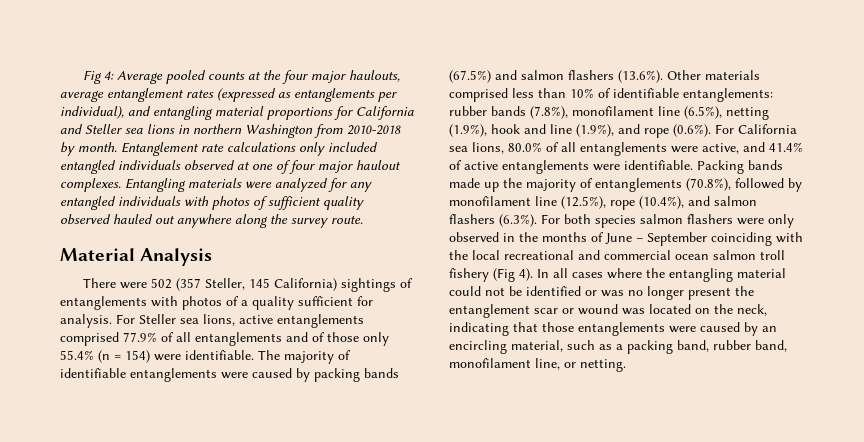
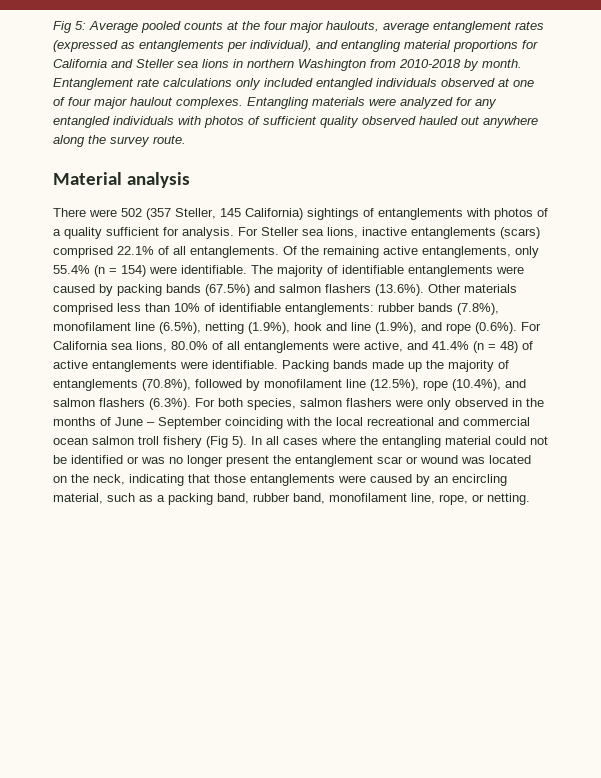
[104,71,115,80] 4: -> [75,21,86,30] 5:
[140,248,213,266] Analysis -> [126,172,190,188] analysis
[239,314,364,328] [60,332,359,346] active entanglements comprised 77.9% of all entanglements and of those -> [362,227,540,239] [53,246,511,258] inactive entanglements (scars) comprised 22.1% of all entanglements. Of the remaining active entanglements,
(803, 147) none -> [473,341,518,353] (n = 48)
[595,215,636,228] species -> [247,398,296,410] species,
[519,268,533,281] 4). -> [232,436,247,448] 5).
(560, 364) none -> [439,494,468,505] rope,

